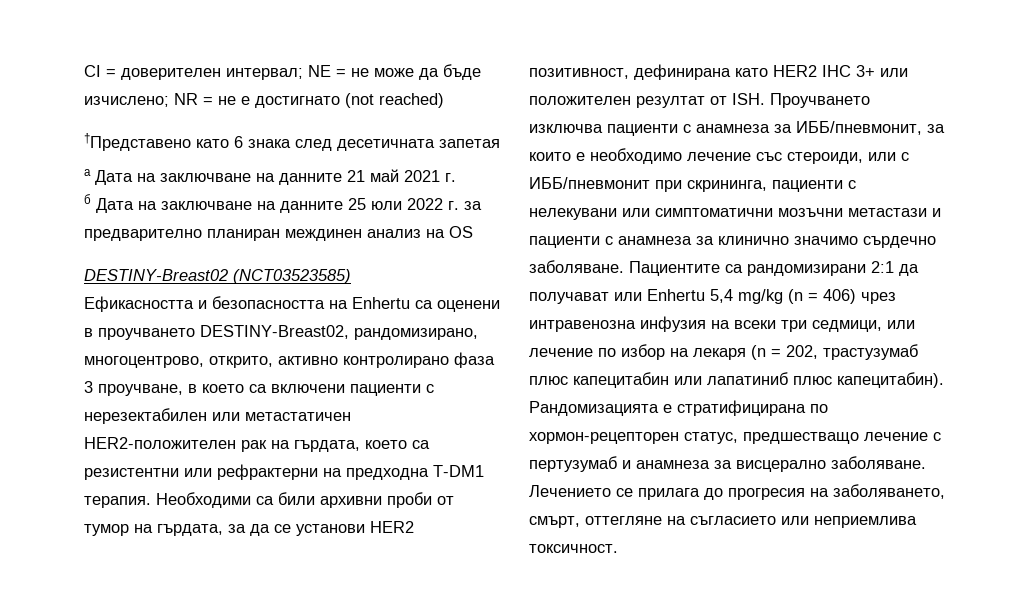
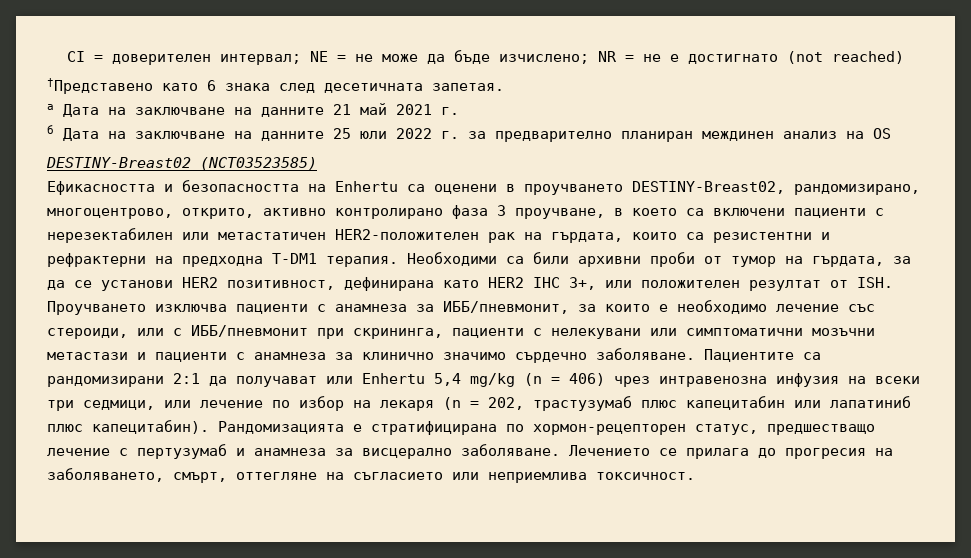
[439,139,500,148] запетая -> [432,83,504,91] запетая.
[365,440,407,449] което -> [632,232,677,240] които
[184,468,212,477] или -> [821,232,830,240] и
[856,65,875,77] 3+ -> [569,277,596,290] 3+,

